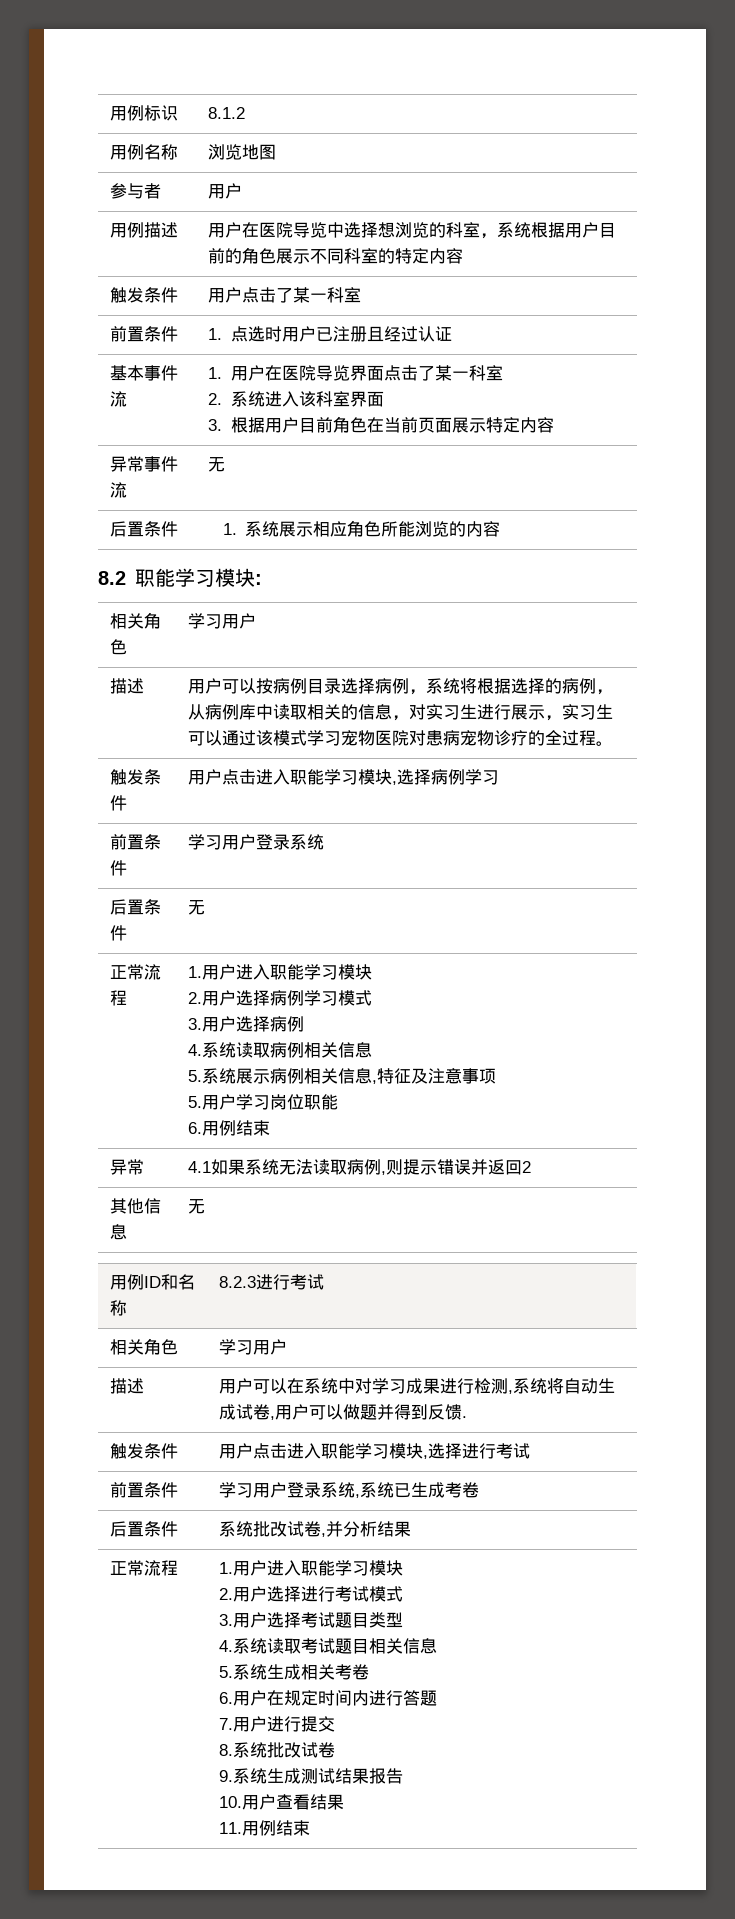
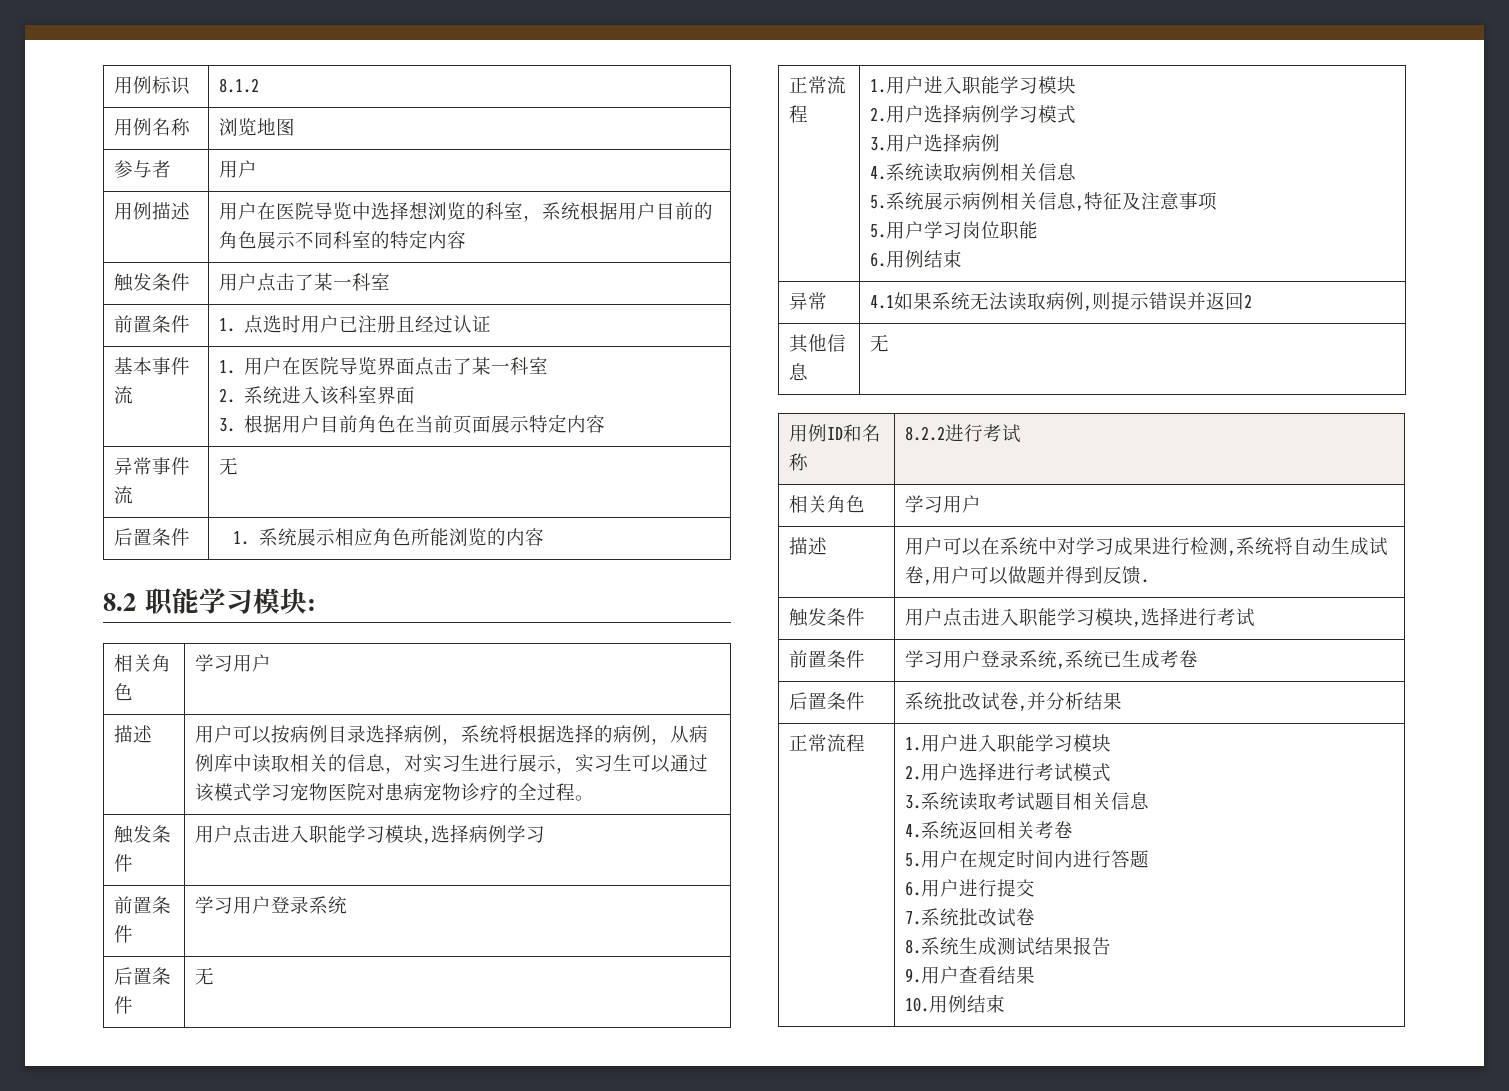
[219,1276,257,1288] 8.2.3 -> [904,426,945,441] 8.2.2
[233,1612,404,1628] [219,1640,234,1652] 用户选择考试题目类型 // 4. -> (921, 802) none
[219,1664,302,1680] 5.系统生成 -> [904,821,997,839] 4.系统返回
[219,1692,234,1704] 6. -> [904,853,921,867] 5.
[219,1718,234,1730] 7. -> [904,881,921,896] 6.
[219,1744,234,1756] 8. -> [904,911,921,925] 7.
[219,1770,234,1782] 9. -> [904,939,921,954] 8.
[219,1796,243,1808] 10. -> [904,968,921,983] 9.
[219,1822,243,1834] 11. -> [904,997,929,1012] 10.

